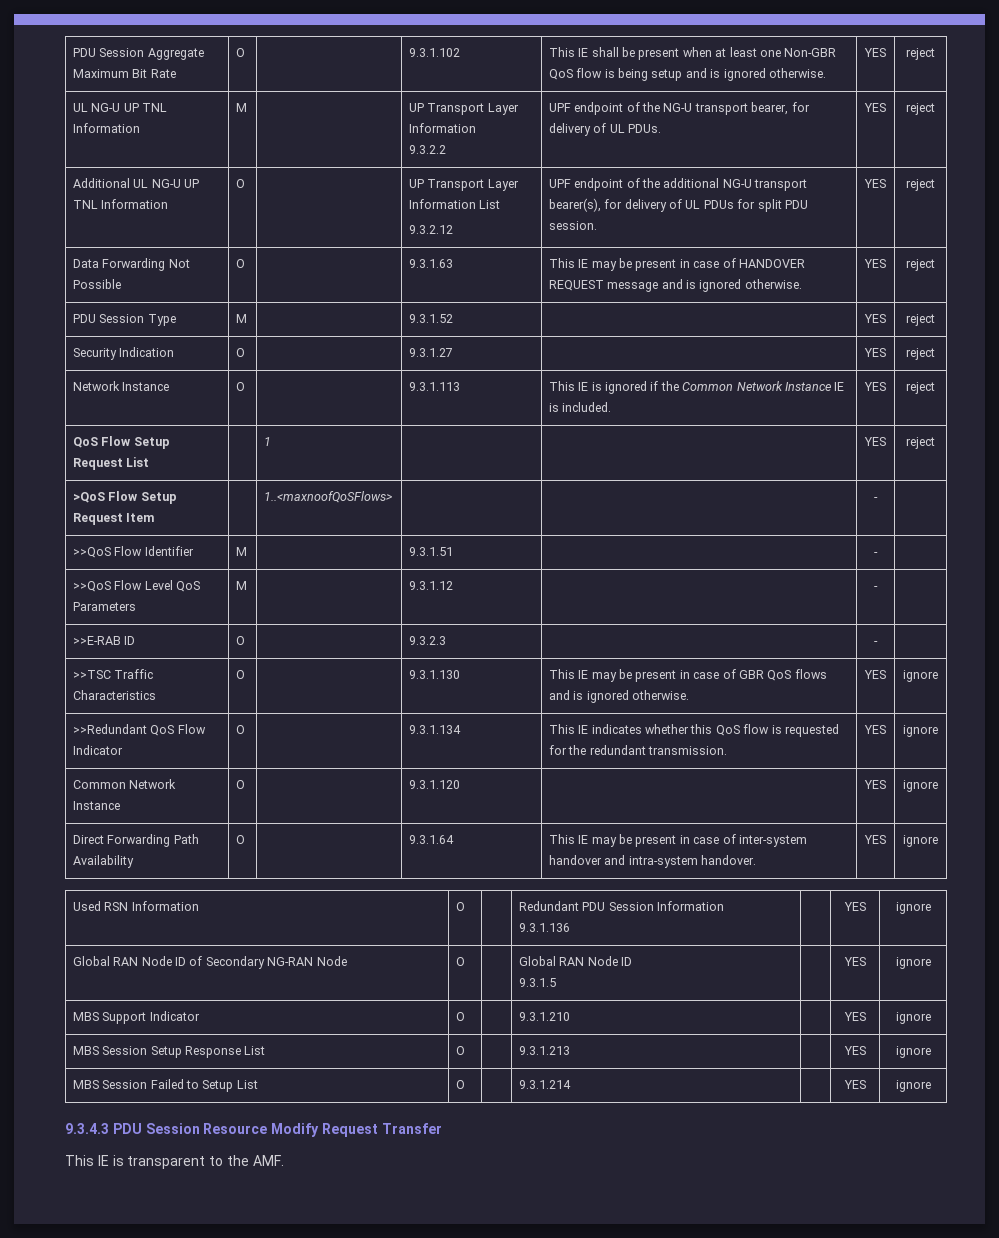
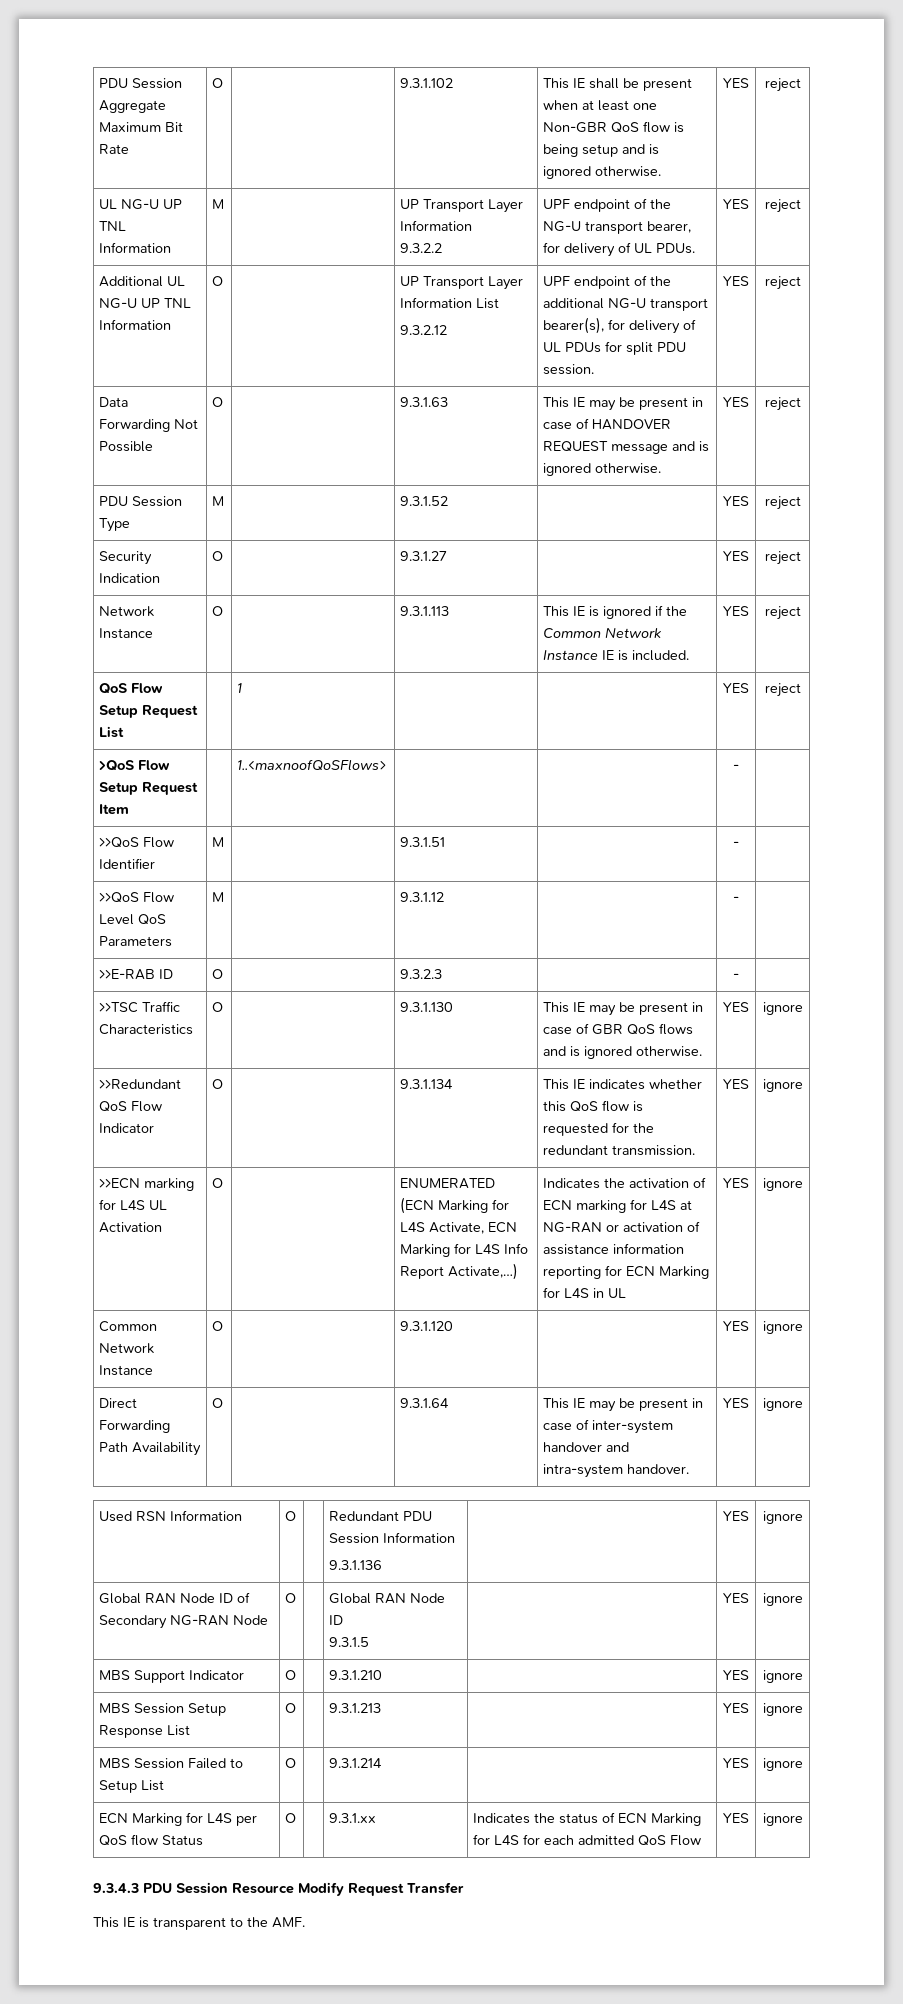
(938, 731) none -> [99,1178,195,1191] [99,1199,168,1210] [99,1222,163,1233] [212,1178,224,1188] [400,1178,496,1189] [400,1197,510,1214] [400,1222,518,1234] [400,1243,529,1257] [400,1263,519,1280] [543,1177,707,1189] [543,1199,693,1213] [543,1221,701,1233] [543,1243,685,1255] [543,1265,710,1279] [543,1287,627,1298] [723,1178,749,1188] [762,1178,803,1191] // >>ECN marking for L4S UL Activation | O | | ENUMERATED (ECN Marking for L4S Activate, ECN Marking for L4S Info Report Activate,…) | Indicates the activation of ECN marking for L4S at NG-RAN or activation of assistance information reporting for ECN Marking for L4S in UL | YES | ignore
(931, 1086) none -> [99,1812,258,1826] [99,1834,204,1846] [285,1813,297,1823] [329,1813,377,1823] [473,1812,702,1826] [473,1834,702,1846] [723,1813,749,1823] [762,1813,803,1826] // ECN Marking for L4S per QoS flow Status | O | | 9.3.1.xx | Indicates the status of ECN Marking for L4S for each admitted QoS Flow | YES | ignore

